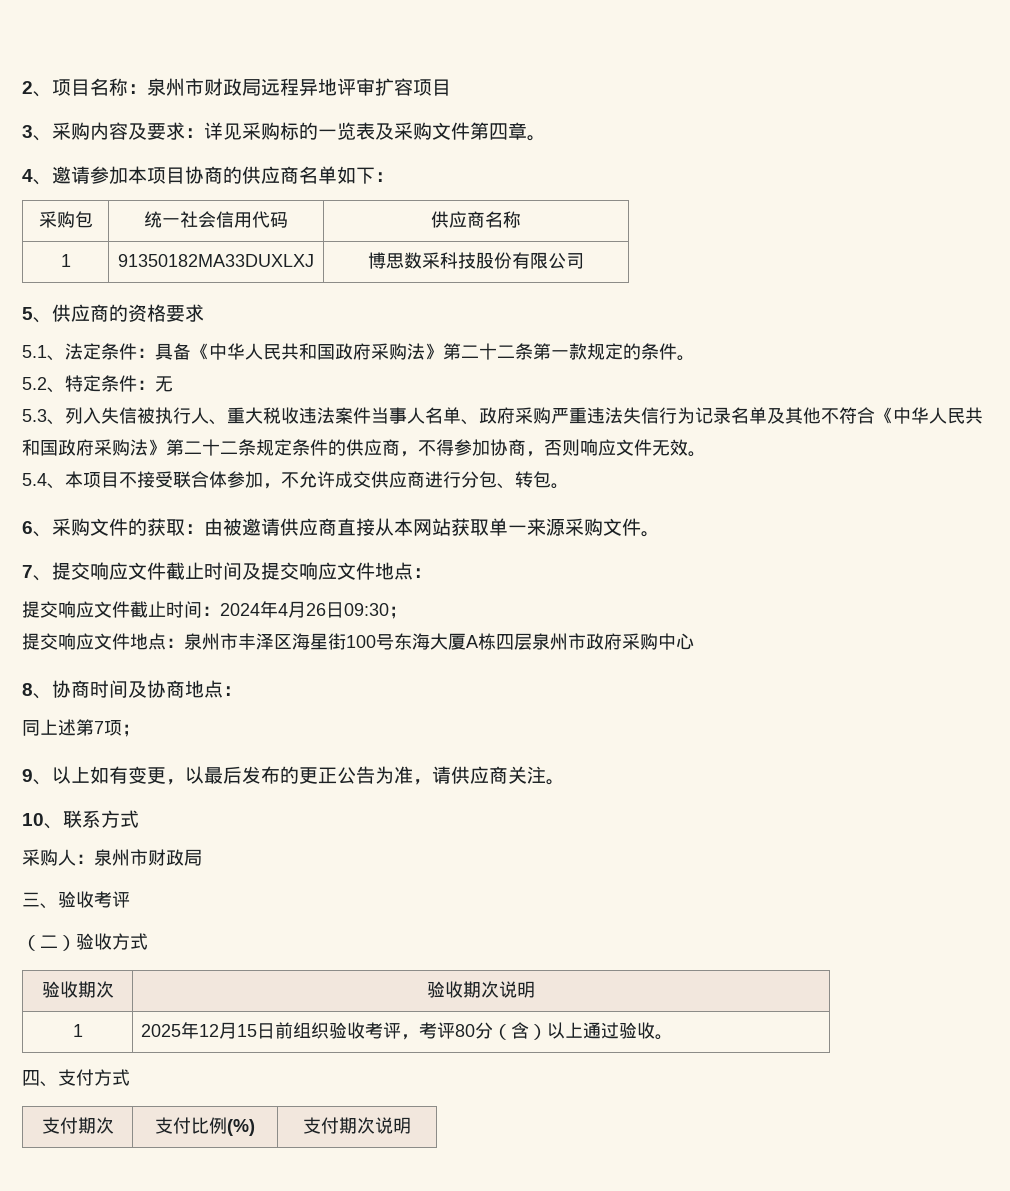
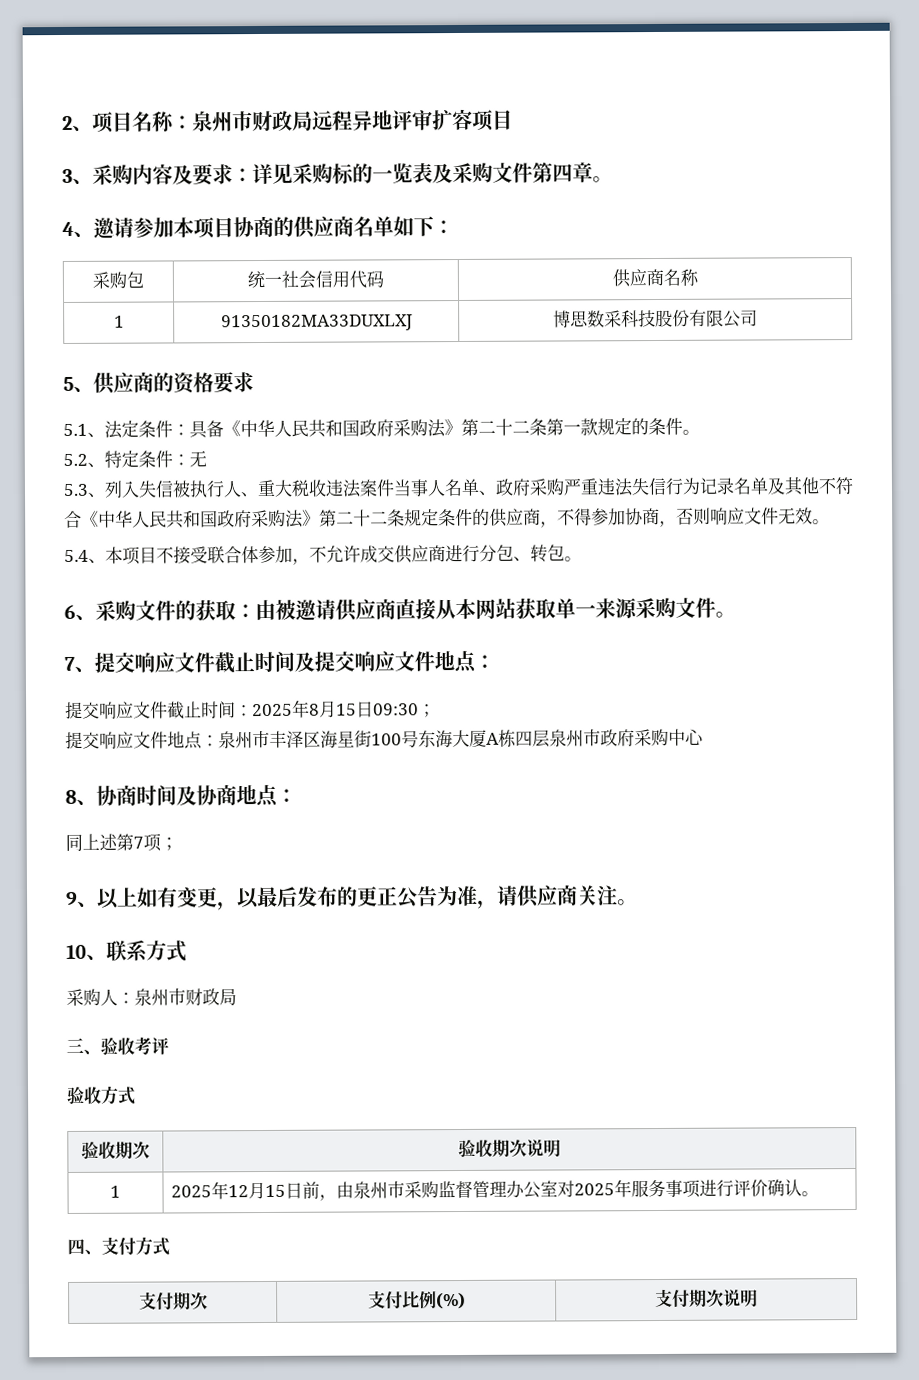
[220,601,326,618] 2024年4月26 -> [252,699,357,718] 2025年8月15
[22,935,76,951] （二） -> (169, 1046) none
[293,1022,656,1040] 组织验收考评，考评80分（含）以上通过验收 -> [318,1179,802,1201] ，由泉州市采购监督管理办公室对2025年服务事项进行评价确认

